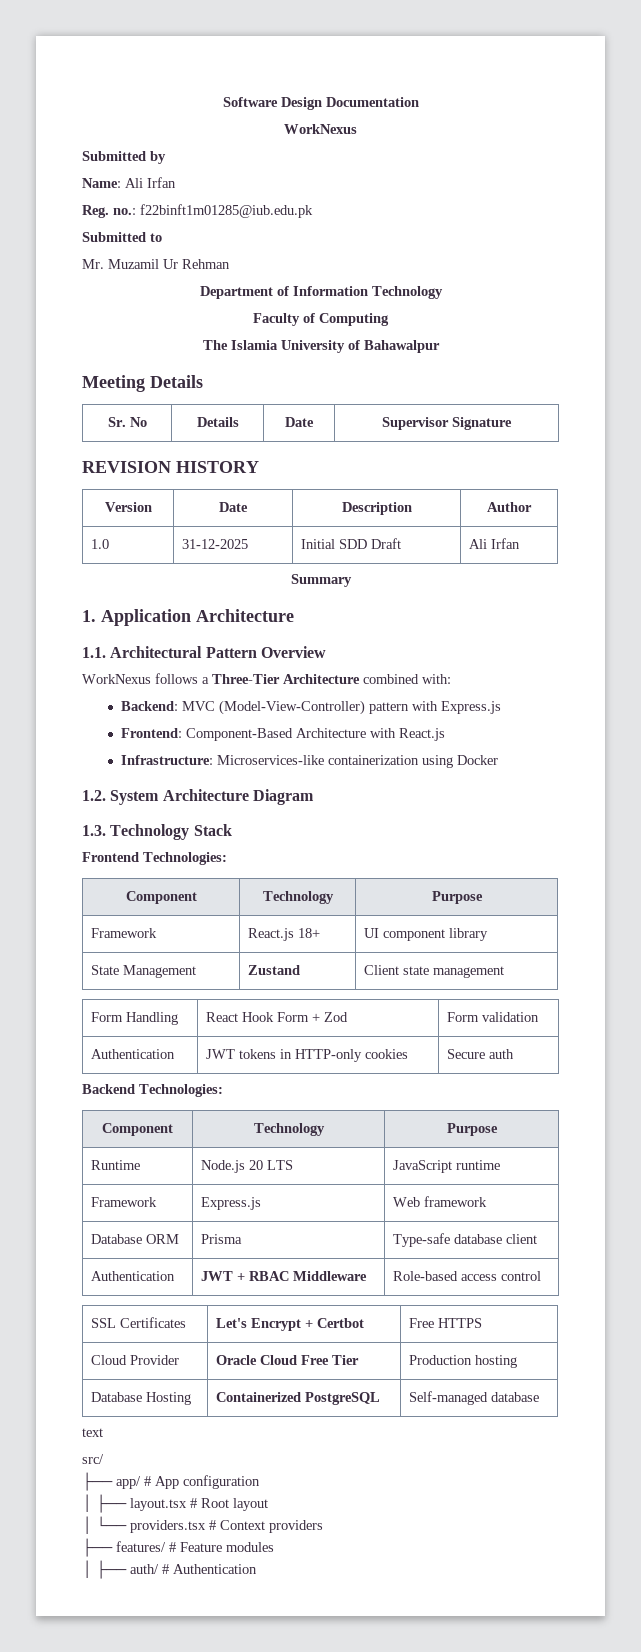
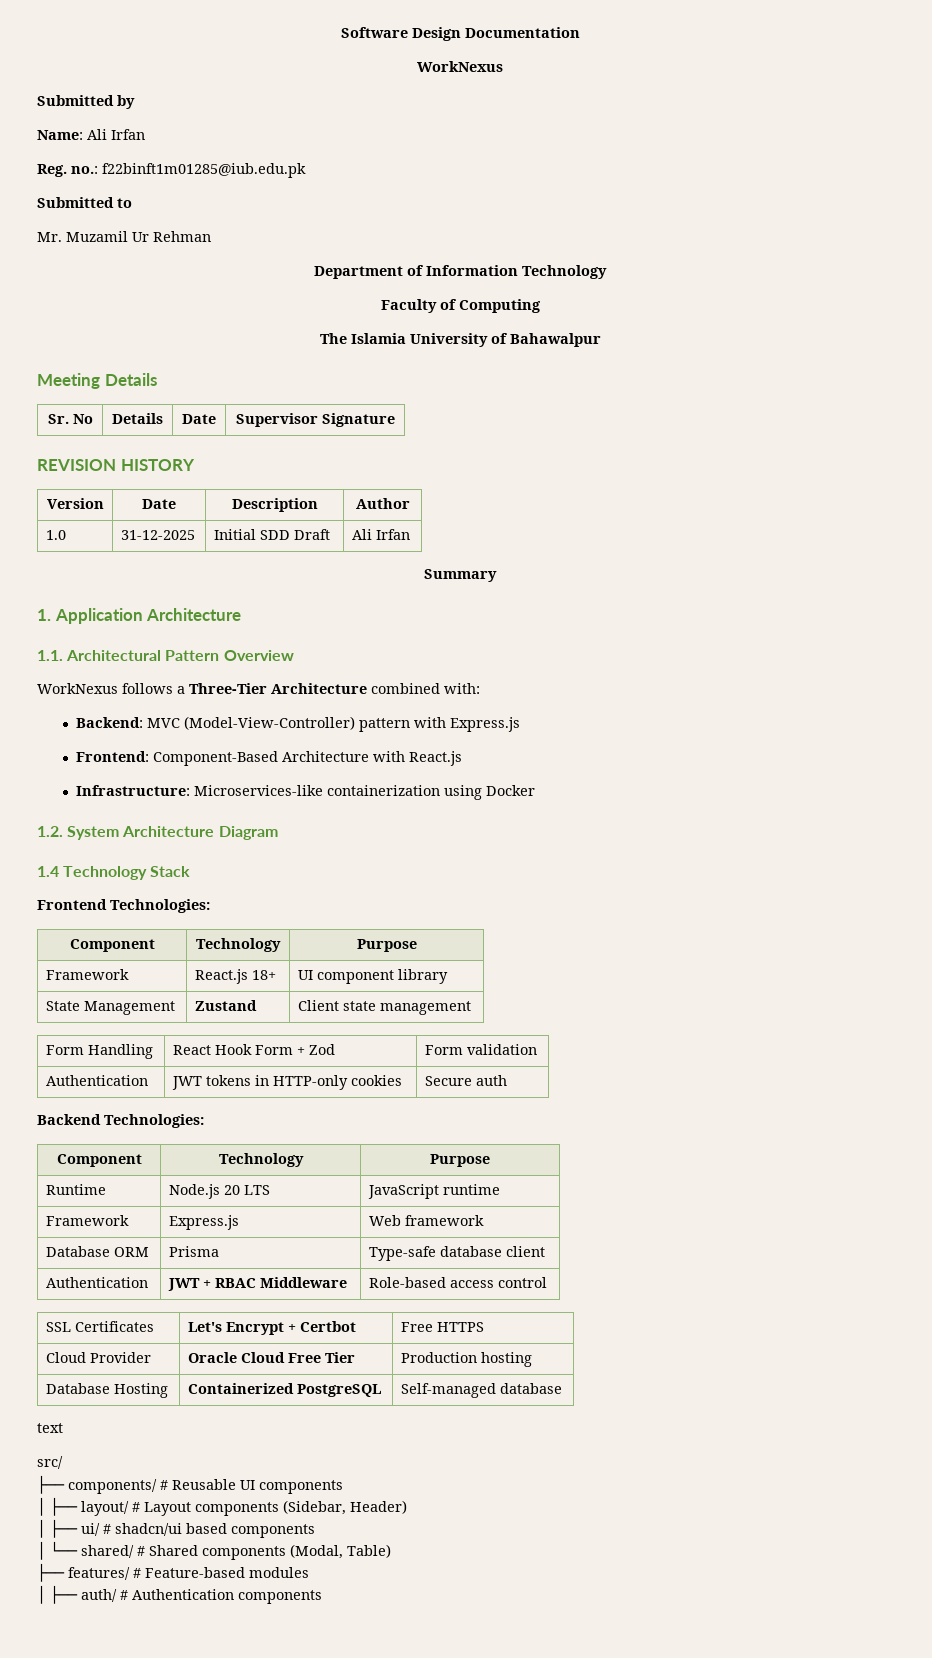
[82,825,106,836] 1.3. -> [37,866,59,877] 1.4
[116,1475,260,1489] [82,1494,268,1513] [82,1516,323,1534] app/ # App configuration // │ ├── layout.tsx # Root layout // │ └── providers.tsx # Context providers -> [68,1479,343,1494] [37,1497,407,1516] [37,1519,315,1538] [37,1541,391,1560] components/ # Reusable UI components // │ ├── layout/ # Layout components (Sidebar, Header) // │ ├── ui/ # shadcn/ui based components // │ └── shared/ # Shared components (Modal, Table)
[180,1542,222,1552] Feature -> [145,1567,245,1578] Feature-based
(257, 1569) none -> [238,1590,322,1604] components

